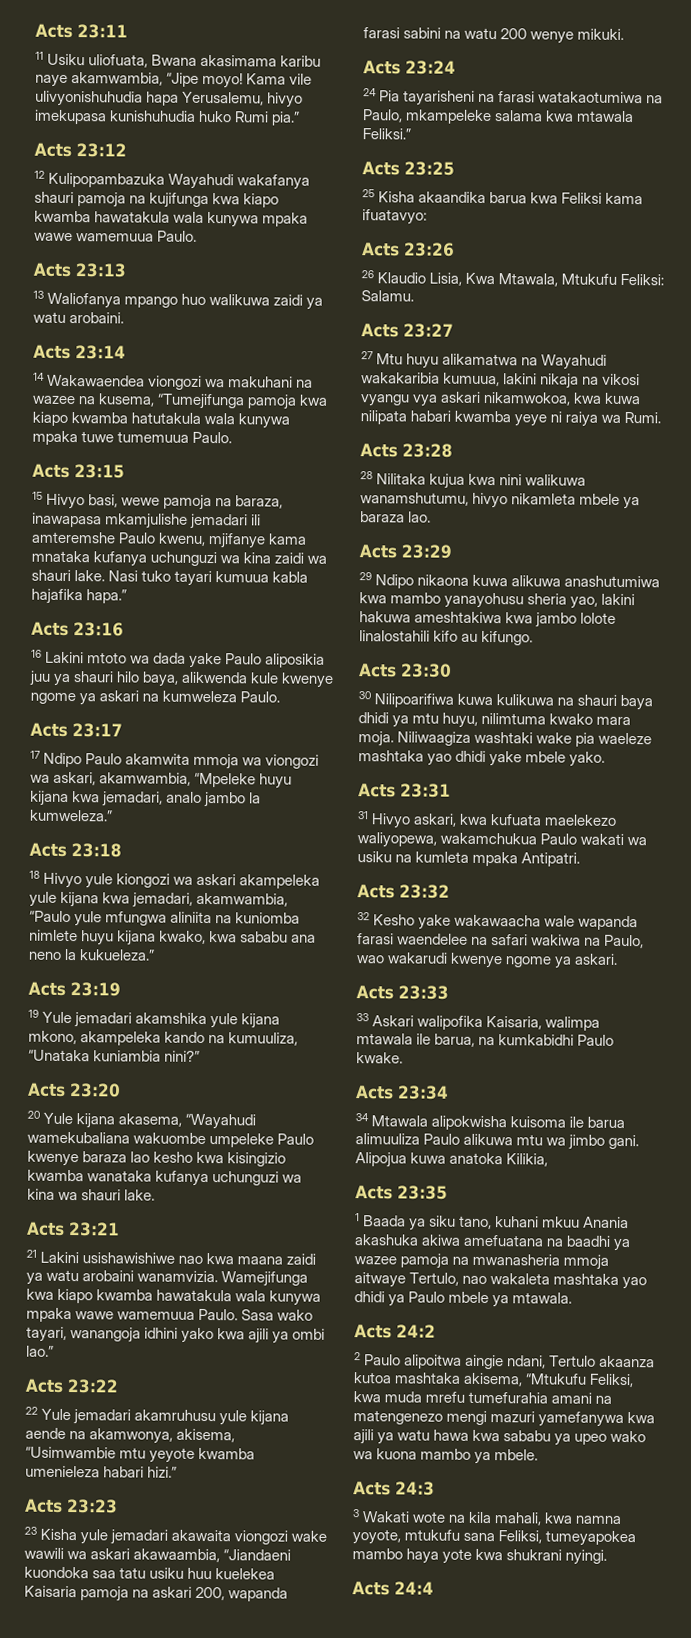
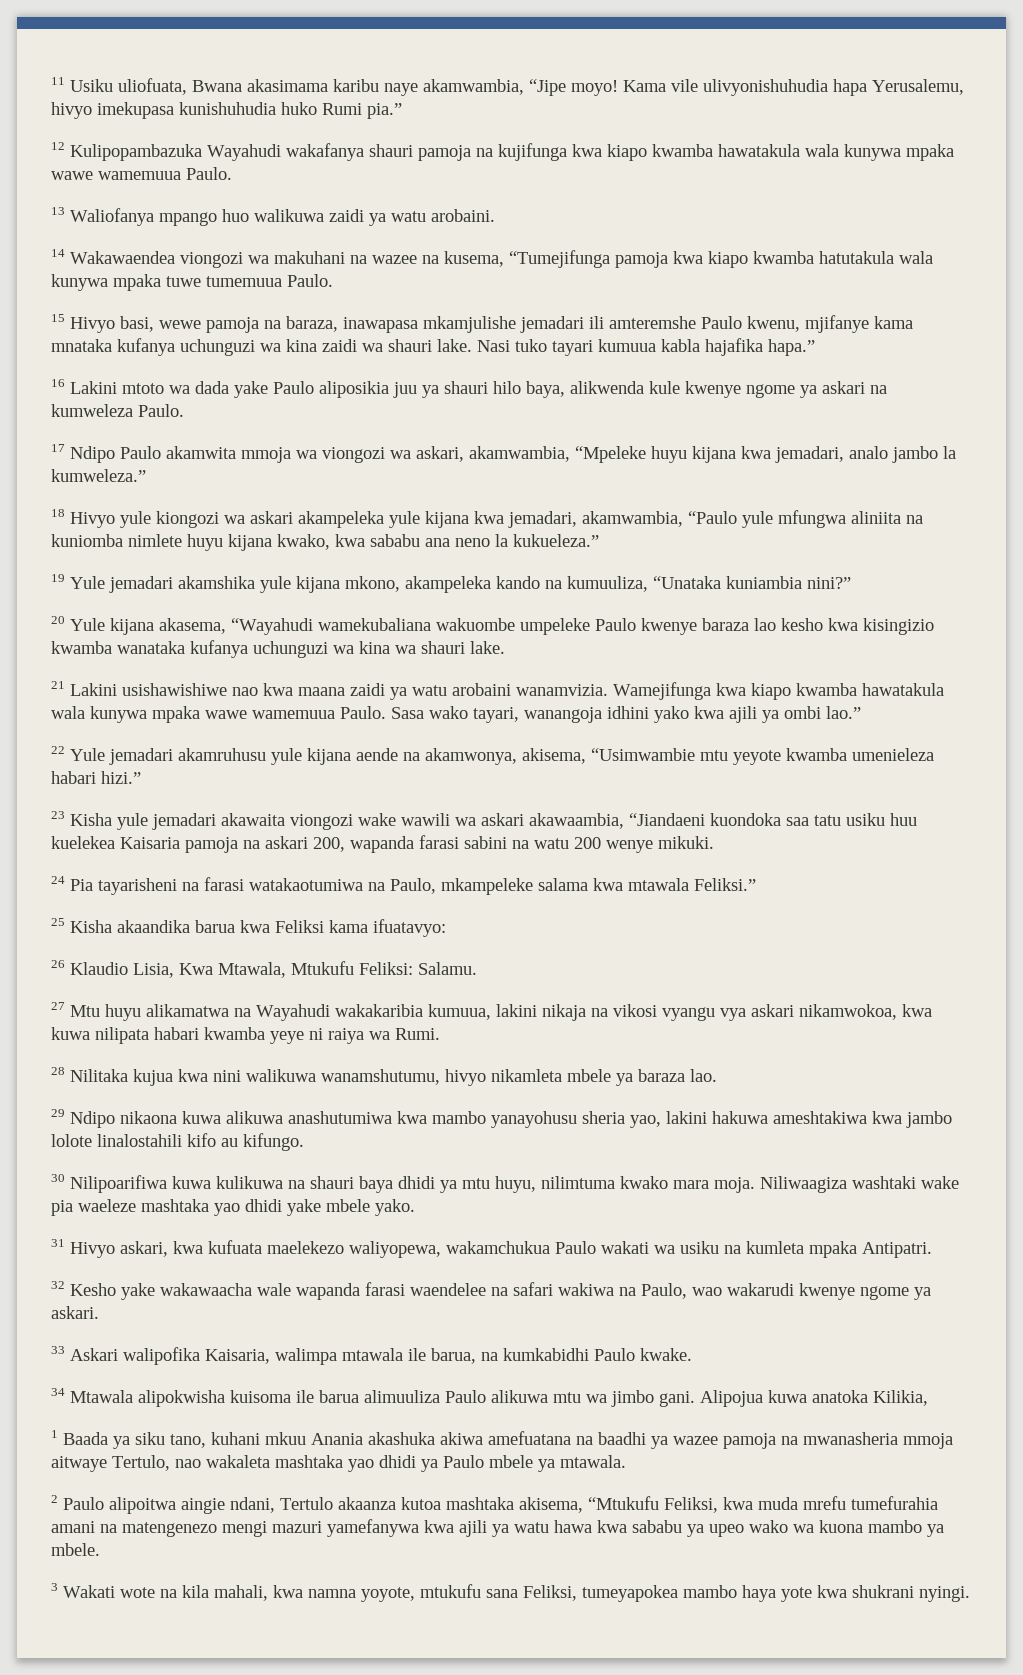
[35,23,128,39] Acts 23:11 // -> (51, 81) none
[34,142,127,158] // Acts 23:12 -> (402, 111) none
[33,262,126,278] // Acts 23:13 -> (232, 173) none
[33,344,126,360] // Acts 23:14 -> (495, 215) none
[32,463,125,479] // Acts 23:15 -> (333, 280) none
[31,621,124,637] // Acts 23:16 -> (815, 347) none
[30,722,123,738] // Acts 23:17 -> (184, 410) none
[29,842,122,858] // Acts 23:18 -> (146, 475) none
[28,981,121,997] // Acts 23:19 -> (599, 540) none
[28,1082,121,1098] // Acts 23:20 -> (851, 583) none
[27,1221,120,1237] // Acts 23:21 -> (505, 647) none
[25,1378,118,1394] // Acts 23:22 -> (861, 712) none
[25,1498,118,1514] // Acts 23:23 -> (141, 777) none
[363,60,456,75] // Acts 23:24 -> (714, 842) none
[362,161,455,176] // Acts 23:25 -> (756, 884) none
[362,242,455,257] // Acts 23:26 -> (446, 928) none
[361,323,454,338] // Acts 23:27 -> (477, 968) none
[360,443,453,458] // Acts 23:28 -> (440, 1034) none
[359,544,452,559] // Acts 23:29 -> (717, 1075) none
[359,663,452,678] // Acts 23:30 -> (304, 1142) none
[358,783,451,798] // Acts 23:31 -> (415, 1207) none
[357,884,450,899] // Acts 23:32 -> (932, 1250) none
[356,985,449,1000] // Acts 23:33 -> (99, 1312) none
[355,1085,449,1100] // Acts 23:34 -> (692, 1354) none
[355,1185,448,1200] // Acts 23:35 -> (928, 1398) none
[354,1324,436,1339] // Acts 24:2 -> (626, 1461) none
[353,1481,435,1496] // Acts 24:3 -> (100, 1549) none
[352,1581,434,1596] // Acts 24:4 -> (970, 1594) none

